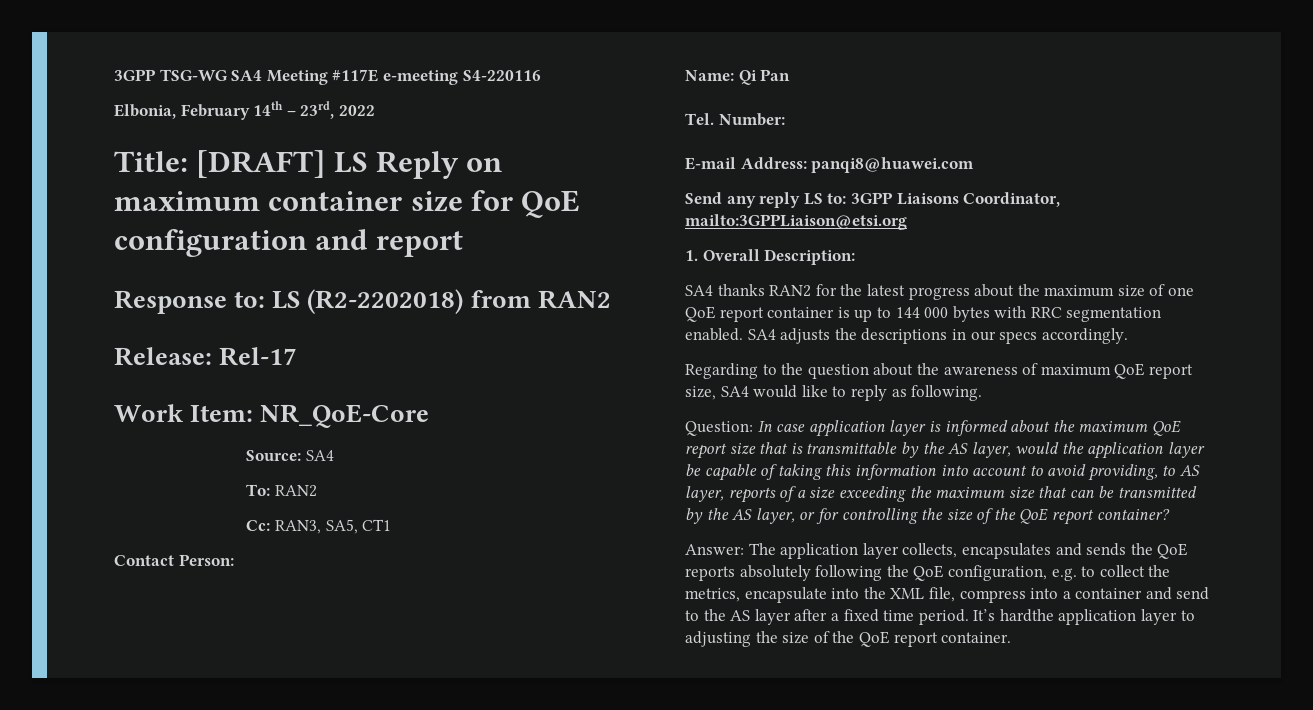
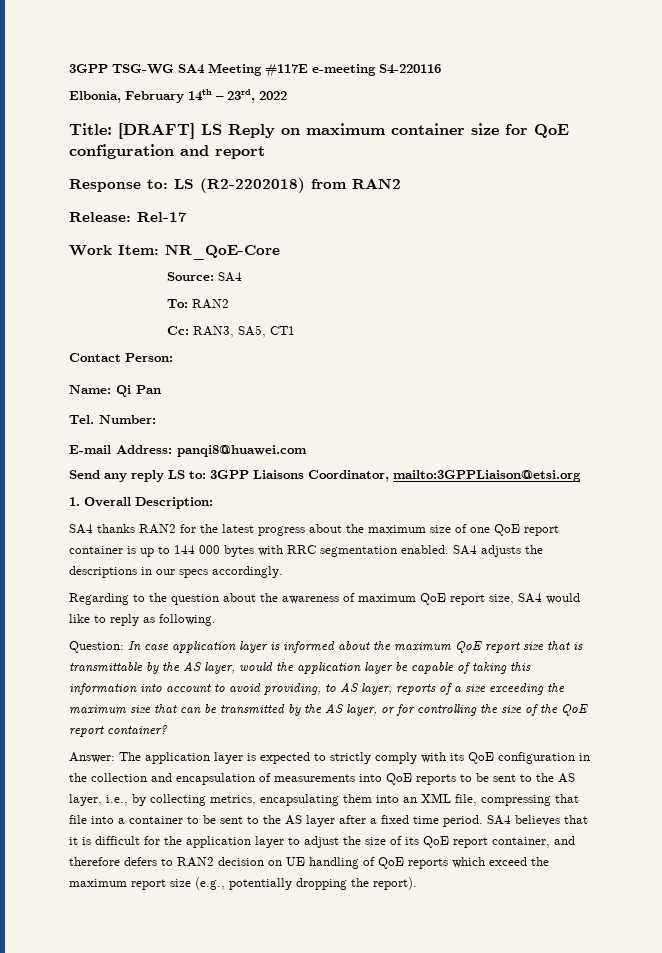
[902,543,1188,559] [685,565,1171,581] [685,587,1210,603] collects, encapsulates and sends the QoE reports absolutely following the QoE configuration, e.g. to collect the metrics, encapsulate into the XML file, compress into a container and send -> [247,752,590,764] [69,773,575,785] [69,793,579,806] [69,815,243,824] is expected to strictly comply with its QoE configuration in the collection and encapsulation of measurements into QoE reports to be sent to the AS layer, i.e., by collecting metrics, encapsulating them into an XML file, compressing that file into a container to be sent
[973,609,1054,622] It’s hardthe -> [487,815,588,826] [69,836,182,845] SA4 believes that it is difficult for the
[685,631,1012,647] adjusting the size of the QoE report container. -> [304,836,575,848] [69,857,549,869] [69,877,417,890] adjust the size of its QoE report container, and therefore defers to RAN2 decision on UE handling of QoE reports which exceed the maximum report size (e.g., potentially dropping the report).

